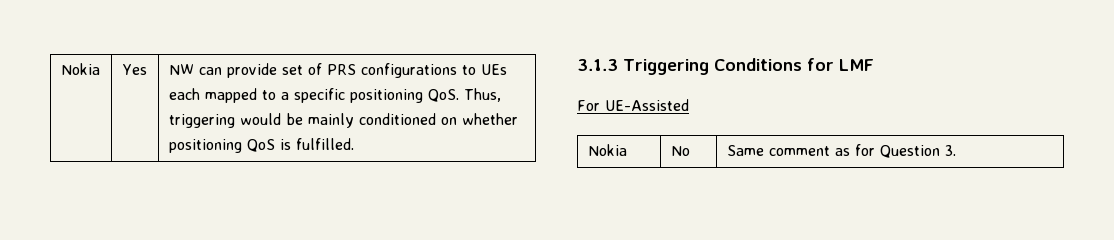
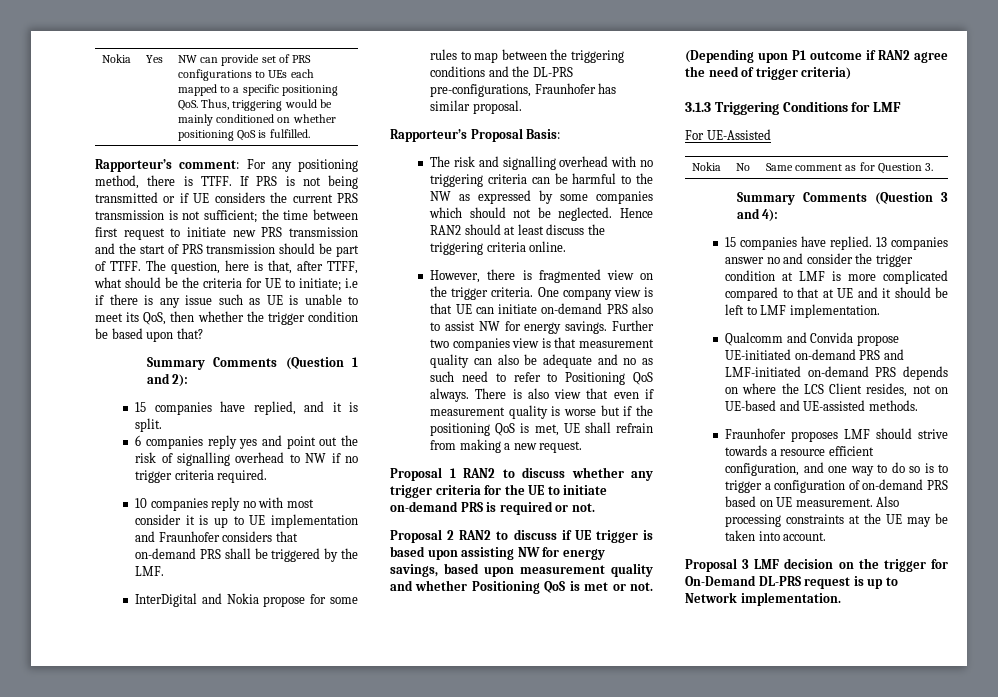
(354, 144) none -> [95,159,358,172] [95,175,358,189] [95,192,358,203] [95,209,358,223] [95,227,358,240] [95,243,359,257] [95,260,358,274] [94,277,358,291] [95,294,358,308] [95,311,358,325] [95,328,203,342] [146,357,358,370] [146,373,189,387] [135,401,358,415] [135,418,163,432] [135,435,358,449] [135,452,358,466] [135,469,268,483] [135,497,314,511] [135,514,358,528] [135,531,298,542] [135,548,358,562] [135,566,165,576] [135,593,358,607] [430,49,624,63] [430,66,573,77] [430,83,617,97] [430,100,522,114] [390,128,561,142] [430,156,653,170] [430,173,653,187] [430,190,653,204] [429,207,653,221] [430,224,605,235] [430,241,567,255] [430,269,653,283] [430,286,653,300] [430,303,653,314] [430,320,654,334] [430,337,654,351] [430,354,653,368] [430,371,653,385] [430,388,654,402] [430,405,653,419] [430,422,653,436] [430,439,583,453] [390,467,653,481] [390,484,608,498] [390,501,595,515] [390,529,653,543] [390,546,605,560] [390,563,653,577] [390,580,653,594] [685,49,948,63] [685,66,852,80] // Rapporteur’s comment: For any positioning method, there is TTFF. If PRS is not being transmitted or if UE considers the current PRS transmission is not sufficient; the time between first request to initiate new PRS transmission and the start of PRS transmission should be part of TTFF. The question, here is that, after TTFF, what should be the criteria for UE to initiate; i.e if there is any issue such as UE is unable to meet its QoS, then whether the trigger condition be based upon that? // Summary Comments (Question 1 and 2): // 15 companies have replied, and it is split. // 6 companies reply yes and point out the risk of signalling overhead to NW if no trigger criteria required. // 10 companies reply no with most consider it is up to UE implementation and Fraunhofer considers that on-demand PRS shall be triggered by the LMF. // InterDigital and Nokia propose for some rules to map between the triggering conditions and the DL-PRS pre-configurations, Fraunhofer has similar proposal. // Rapporteur’s Proposal Basis: // The risk and signalling overhead with no triggering criteria can be harmful to the NW as expressed by some companies which should not be neglected. Hence RAN2 should at least discuss the triggering criteria online. // However, there is fragmented view on the trigger criteria. One company view is that UE can initiate on-demand PRS also to assist NW for energy savings. Further two companies view is that measurement quality can also be adequate and no as such need to refer to Positioning QoS always. There is also view that even if measurement quality is worse but if the positioning QoS is met, UE shall refrain from making a new request. // Proposal 1 RAN2 to discuss whether any trigger criteria for the UE to initiate on-demand PRS is required or not. // Proposal 2 RAN2 to discuss if UE trigger is based upon assisting NW for energy savings, based upon measurement quality and whether Positioning QoS is met or not. (Depending upon P1 outcome if RAN2 agree the need of trigger criteria)
(956, 150) none -> [736,192,948,205] [736,208,779,222] [725,236,948,250] [725,253,913,267] [725,270,948,284] [725,287,948,301] [725,304,880,318] [725,332,899,346] [725,349,904,360] [725,366,948,380] [725,383,948,397] [725,400,918,411] [725,428,948,442] [725,445,874,456] [725,462,948,476] [725,479,948,493] [725,496,900,507] [725,513,948,527] [725,530,827,541] [685,558,948,572] [685,575,898,589] [685,592,841,606] // Summary Comments (Question 3 and 4): // 15 companies have replied. 13 companies answer no and consider the trigger condition at LMF is more complicated compared to that at UE and it should be left to LMF implementation. // Qualcomm and Convida propose UE-initiated on-demand PRS and LMF-initiated on-demand PRS depends on where the LCS Client resides, not on UE-based and UE-assisted methods. // Fraunhofer proposes LMF should strive towards a resource efficient configuration, and one way to do so is to trigger a configuration of on-demand PRS based on UE measurement. Also processing constraints at the UE may be taken into account. // Proposal 3 LMF decision on the trigger for On-Demand DL-PRS request is up to Network implementation.

